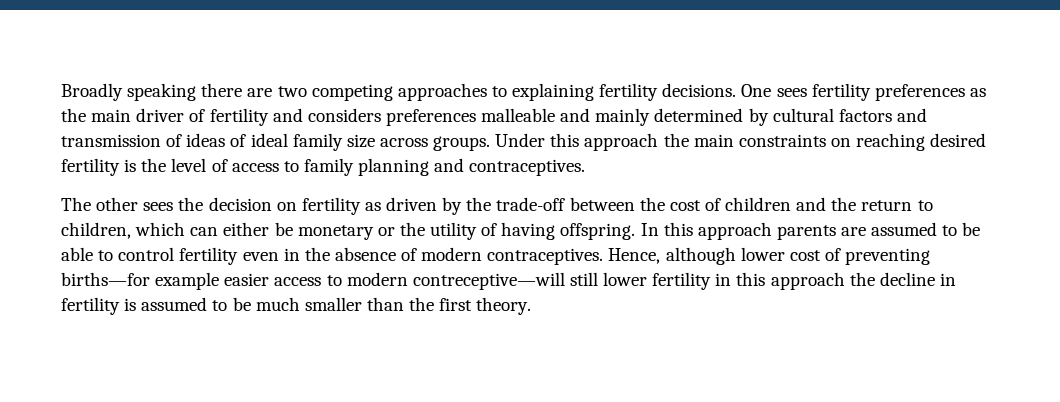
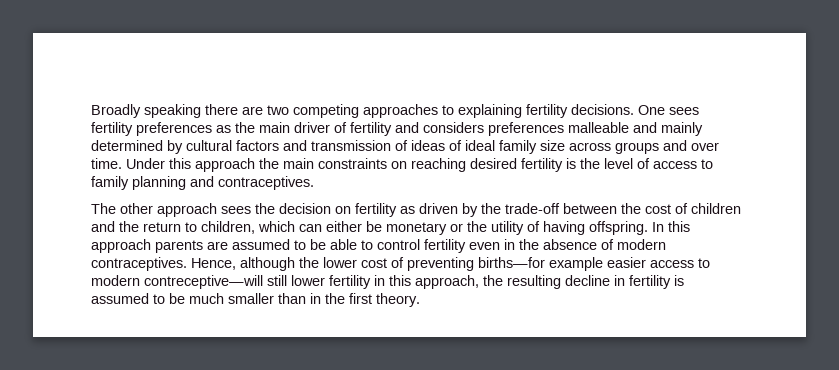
[433,136,491,151] groups. -> [615,140,719,154] [91,158,122,169] groups and over time.
(139, 204) none -> [157,203,217,217] approach
(736, 256) none -> [299,257,319,268] the
[770,272,875,290] approach the -> [415,275,561,289] approach, the resulting
(404, 304) none -> [310,293,321,304] in

